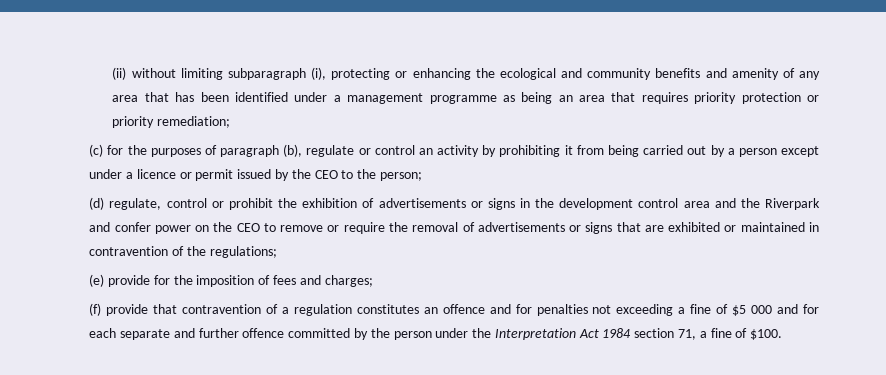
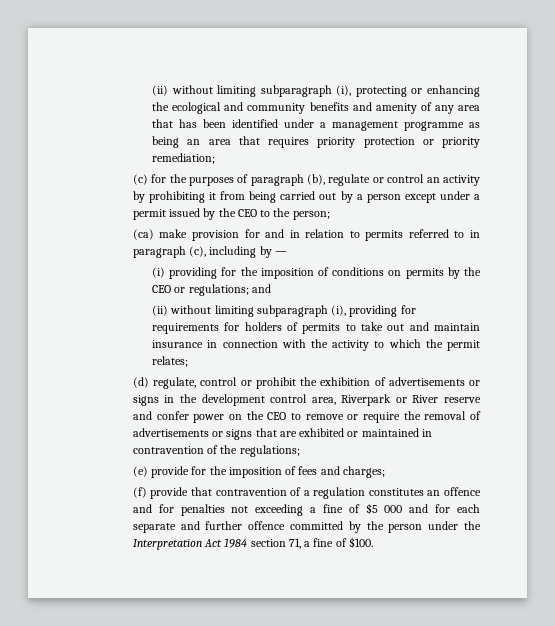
[136,169,192,179] licence or -> (480, 197) none
(422, 176) none -> [132,229,480,241] [132,246,287,258] [152,267,481,279] [152,284,271,296] [152,305,416,317] [152,322,481,334] [152,339,480,351] [152,356,189,367] // (ca) make provision for and in relation to permits referred to in paragraph (c), including by — // (i) providing for the imposition of conditions on permits by the CEO or regulations; and // (ii) without limiting subparagraph (i), providing for requirements for holders of permits to take out and maintain insurance in connection with the activity to which the permit relates;
[683,198,820,210] area and the Riverpark -> [311,394,481,406] area, Riverpark or River reserve

